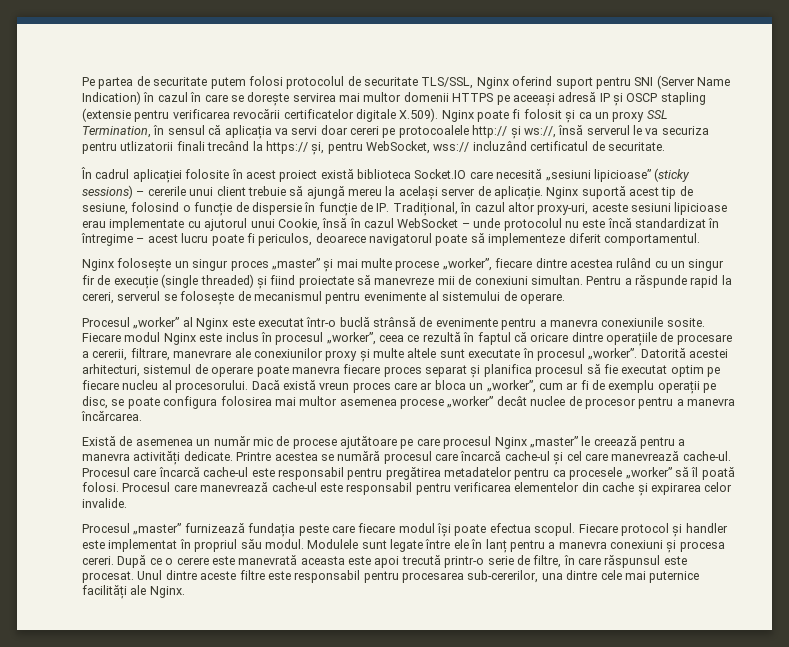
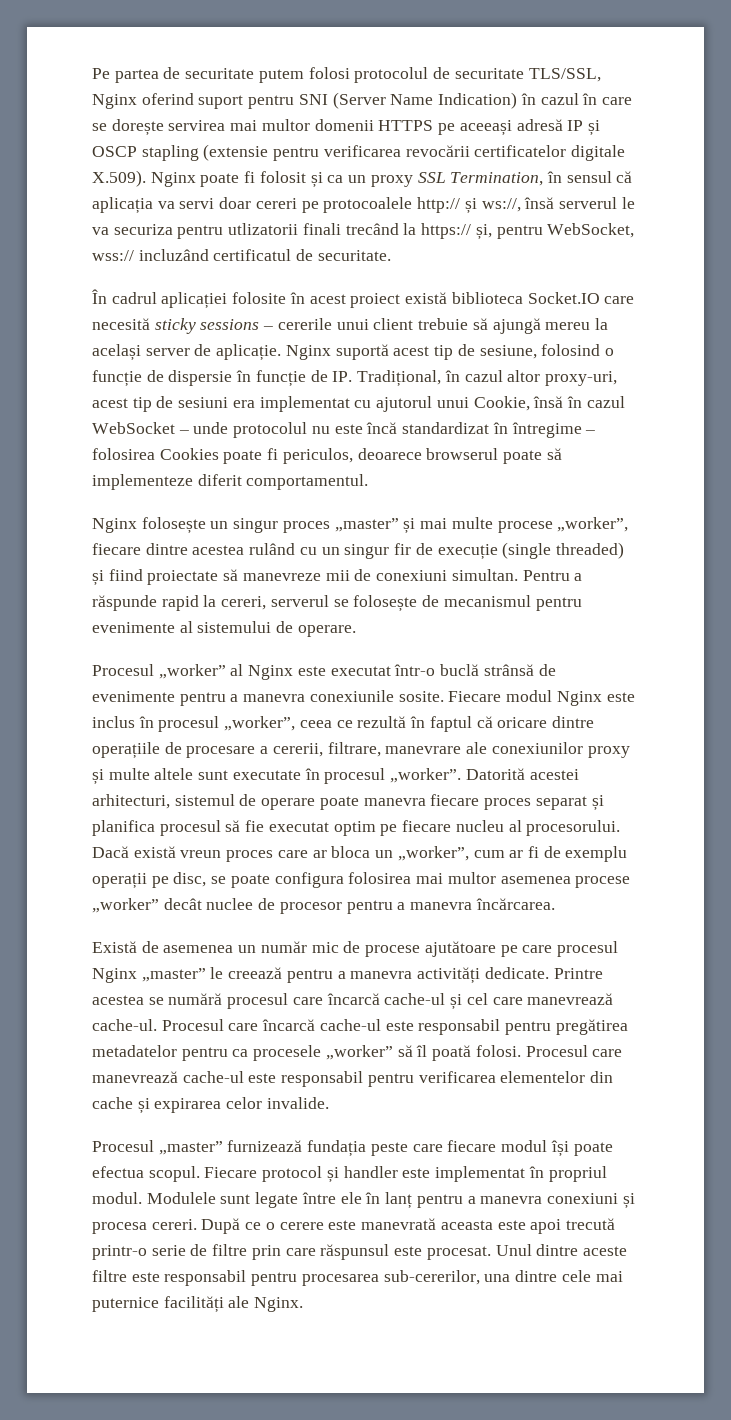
[545,168,691,182] [82,185,133,199] „sesiuni lipicioase” (sticky sessions) -> [154,318,260,334] sticky sessions
[591,202,728,215] [82,218,185,231] aceste sesiuni lipicioase erau implementate -> [92,396,350,412] acest tip de sesiuni era implementat
[147,233,209,243] acest lucru -> [92,448,219,460] folosirea Cookies
[369,233,432,246] navigatorul -> [426,448,499,460] browserul
[240,539,262,549] său -> (607, 1174) none
[533,555,575,568] filtre, în -> [212,1244,281,1260] filtre prin

